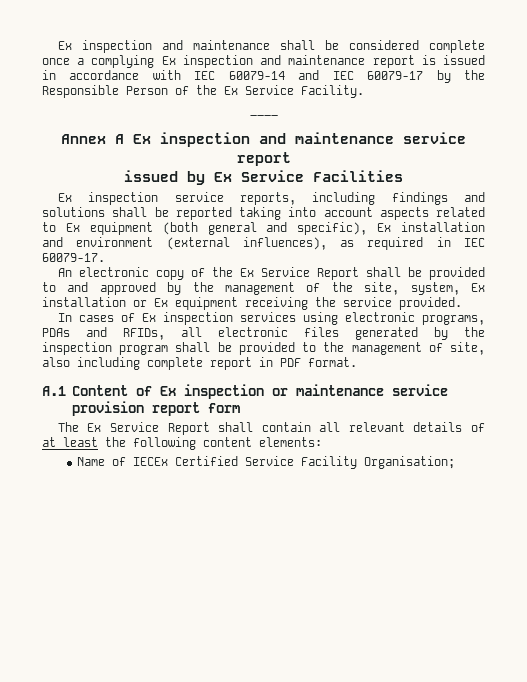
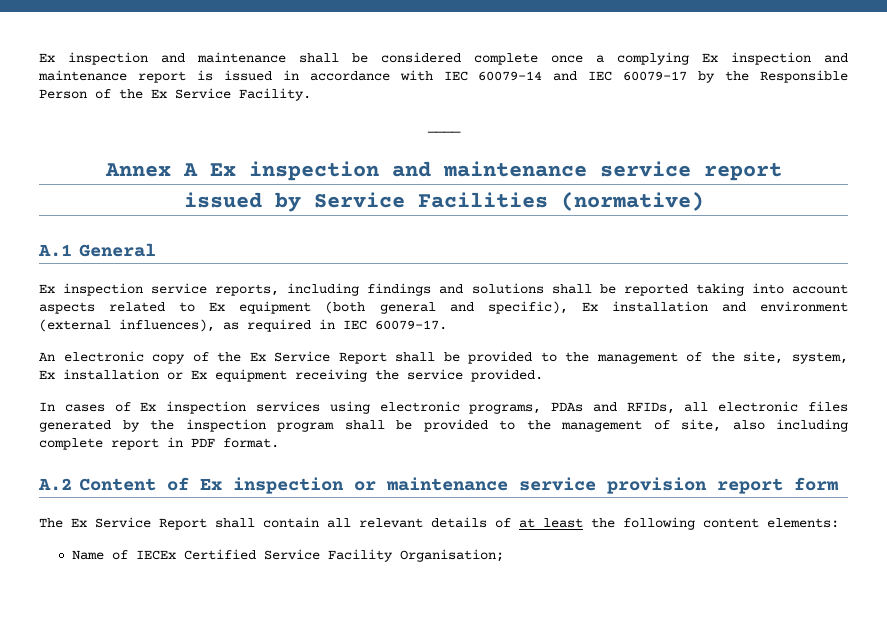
[214,172,232,182] Ex -> (301, 202) none
(403, 176) none -> [560,191,704,211] [38,243,156,257] (normative) // A.1 General
[67,282,182,295] and approved by -> (557, 357) none
[42,386,66,396] A.1 -> [38,478,72,491] A.2

